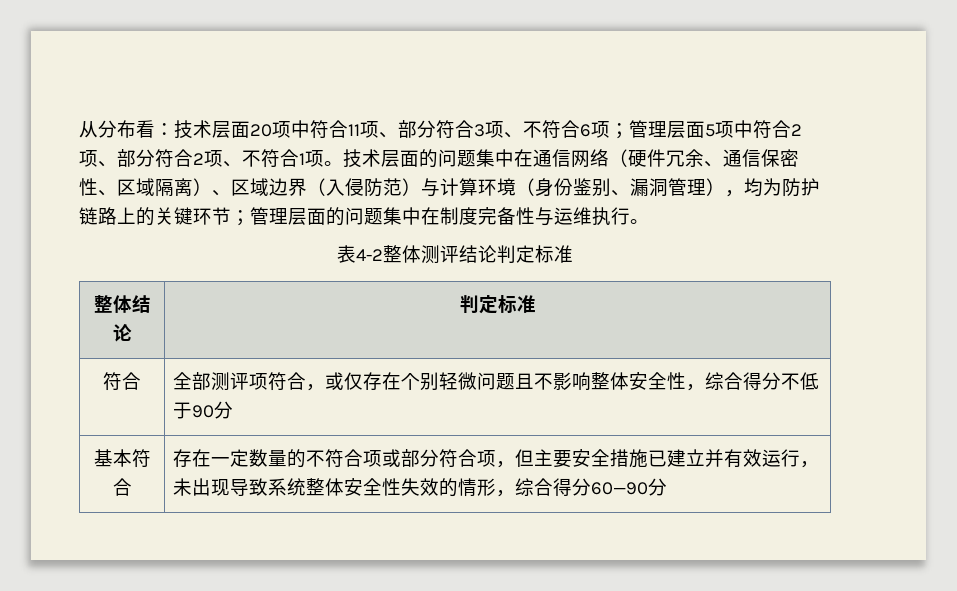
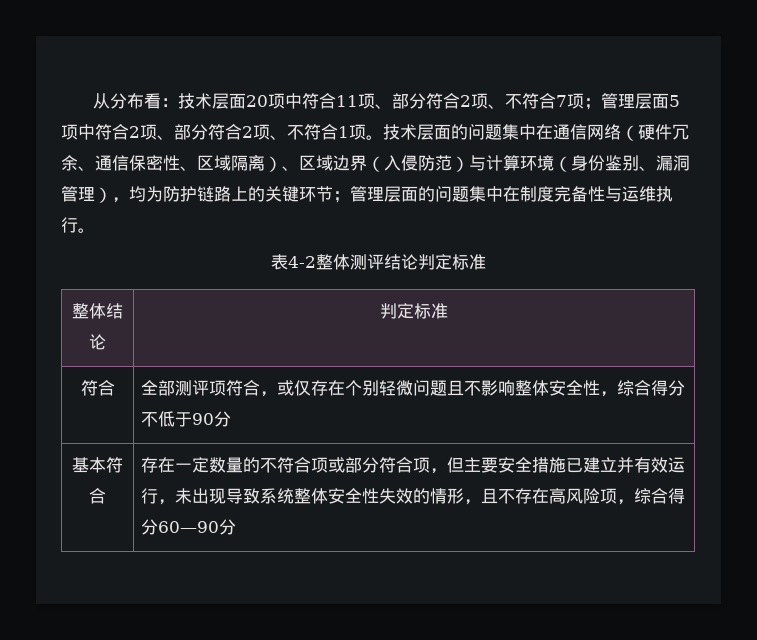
[474,120,591,139] 3项、不符合6 -> [459,93,567,109] 2项、不符合7
(516, 493) none -> [480,488,634,505] 且不存在高风险项，

